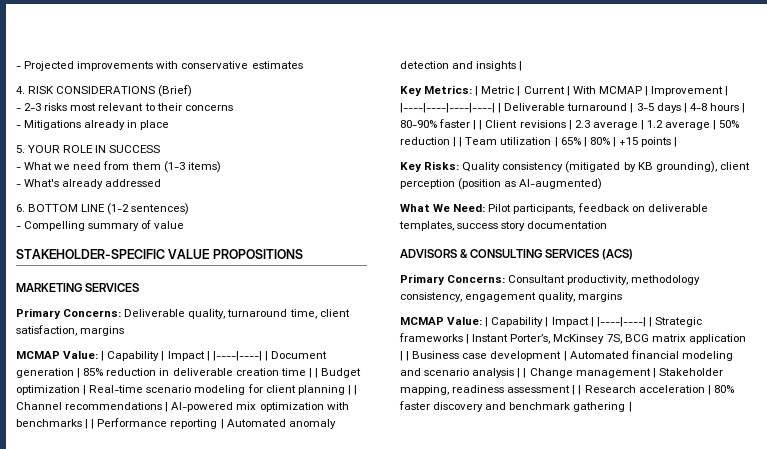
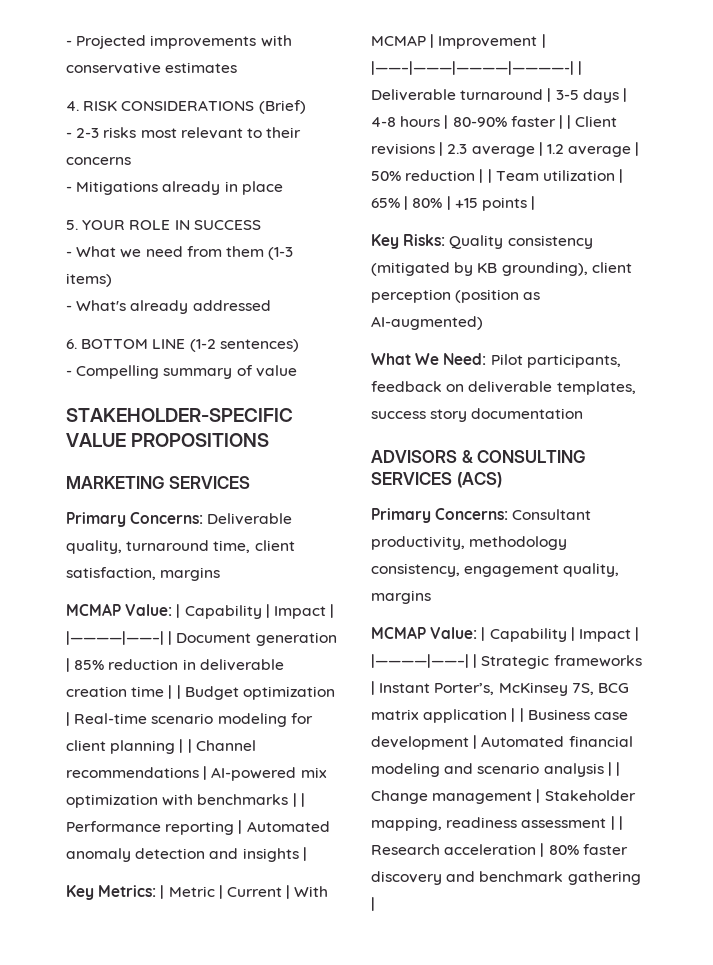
[212,351,262,361] |----|----| -> [66,631,164,645] |————|——–|
[400,103,495,113] |----|----|----|----| -> [371,61,574,75] |——–|———|————|————-|
[596,317,646,327] |----|----| -> [371,654,469,668] |————|——–|

